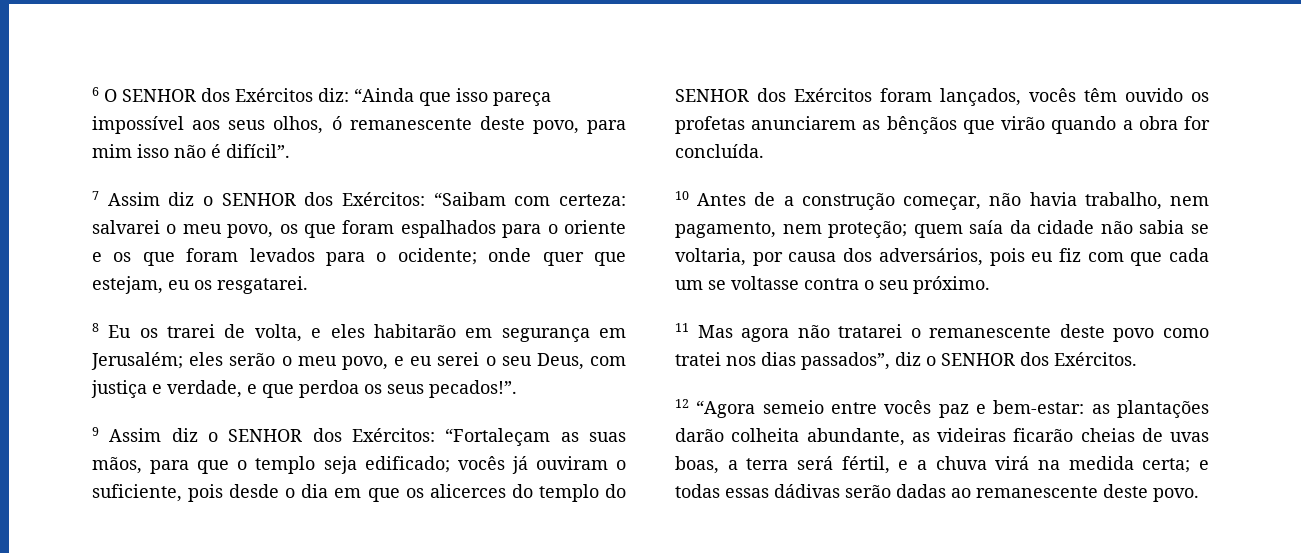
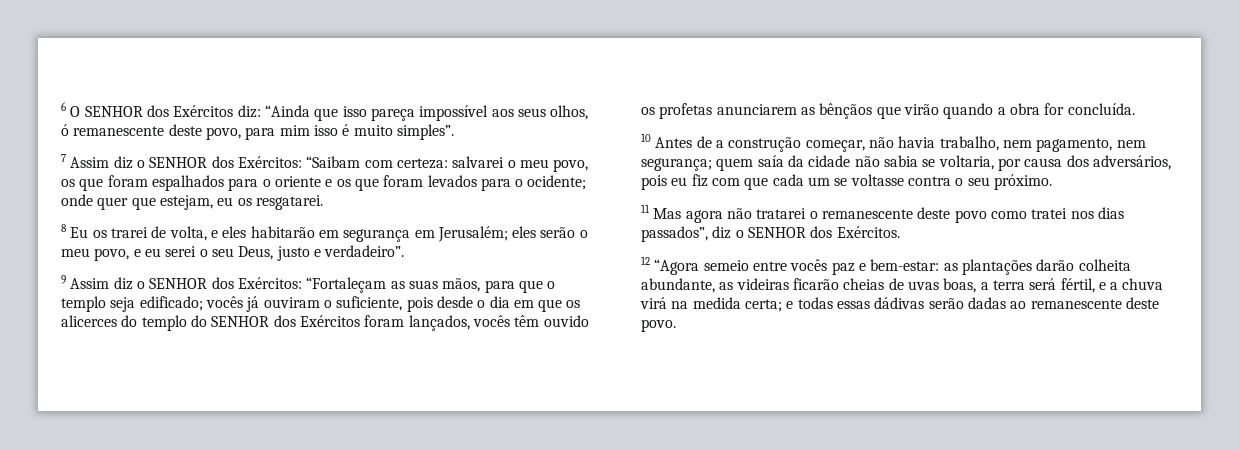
[174,144,290,158] não é difícil”. -> [342,124,454,140] é muito simples”.
[590,356,627,366] [91,380,517,398] com justiça e verdade, e que perdoa os seus pecados!”. -> [276,245,405,261] justo e verdadeiro”.
[828,221,908,238] proteção; -> [641,158,712,171] segurança;

